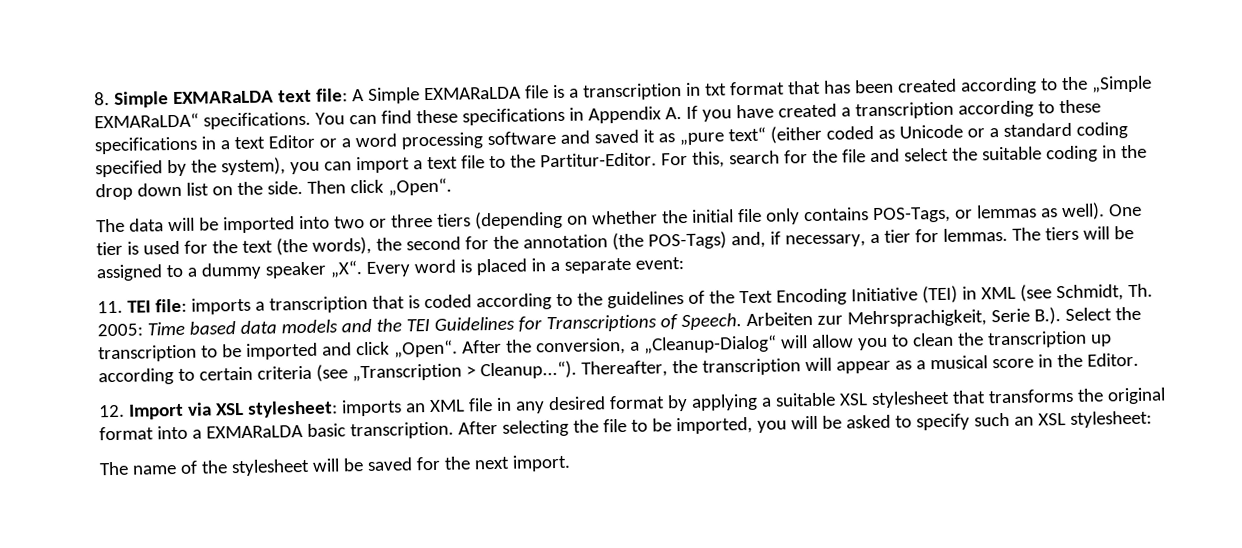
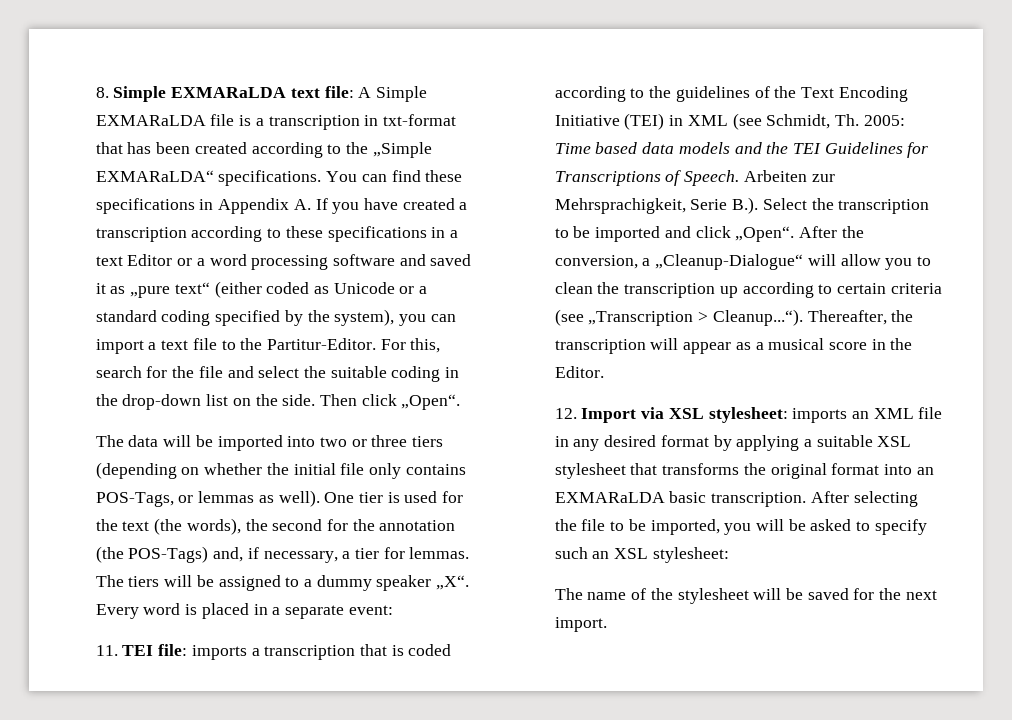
[704,81,785,96] txt format -> [383,114,457,126] txt-format
[94,182,182,201] drop down -> [122,394,202,410] drop-down
[642,334,777,354] „Cleanup-Dialog“ -> [655,254,804,270] „Cleanup-Dialogue“
[191,429,202,439] a -> [916,467,934,475] an

